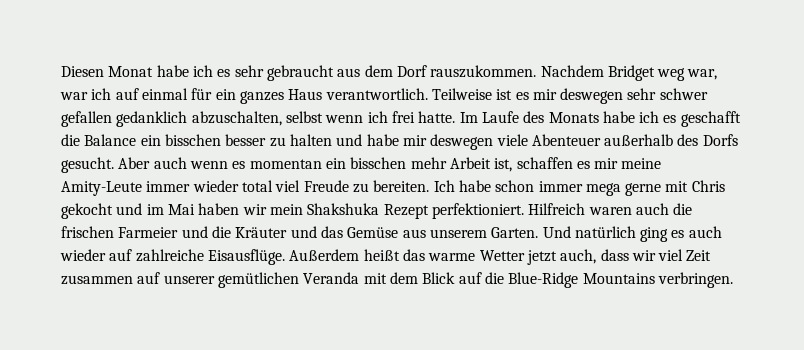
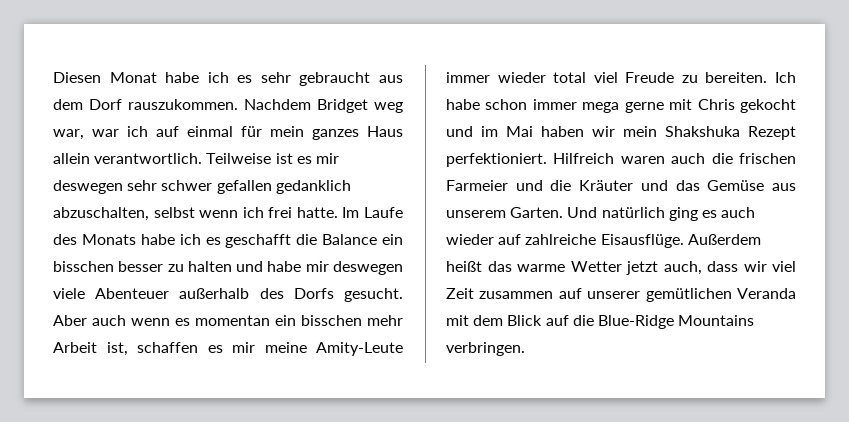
[215,89,236,100] ein -> [270,126,304,137] mein
(323, 94) none -> [53,153,90,164] allein

